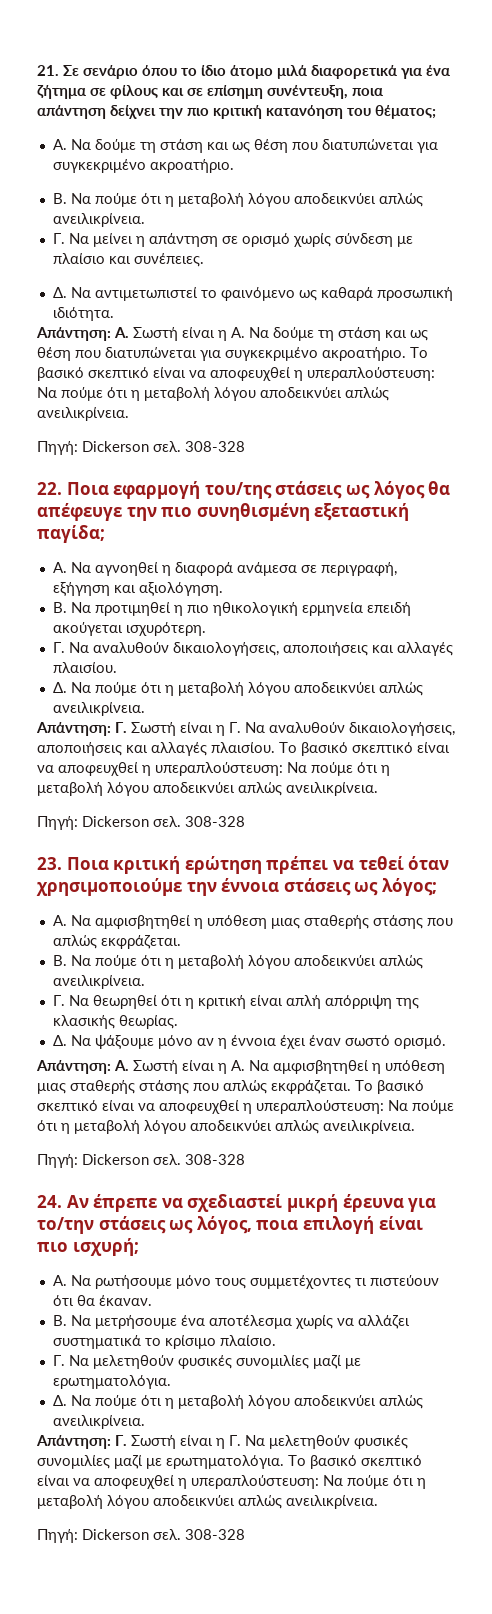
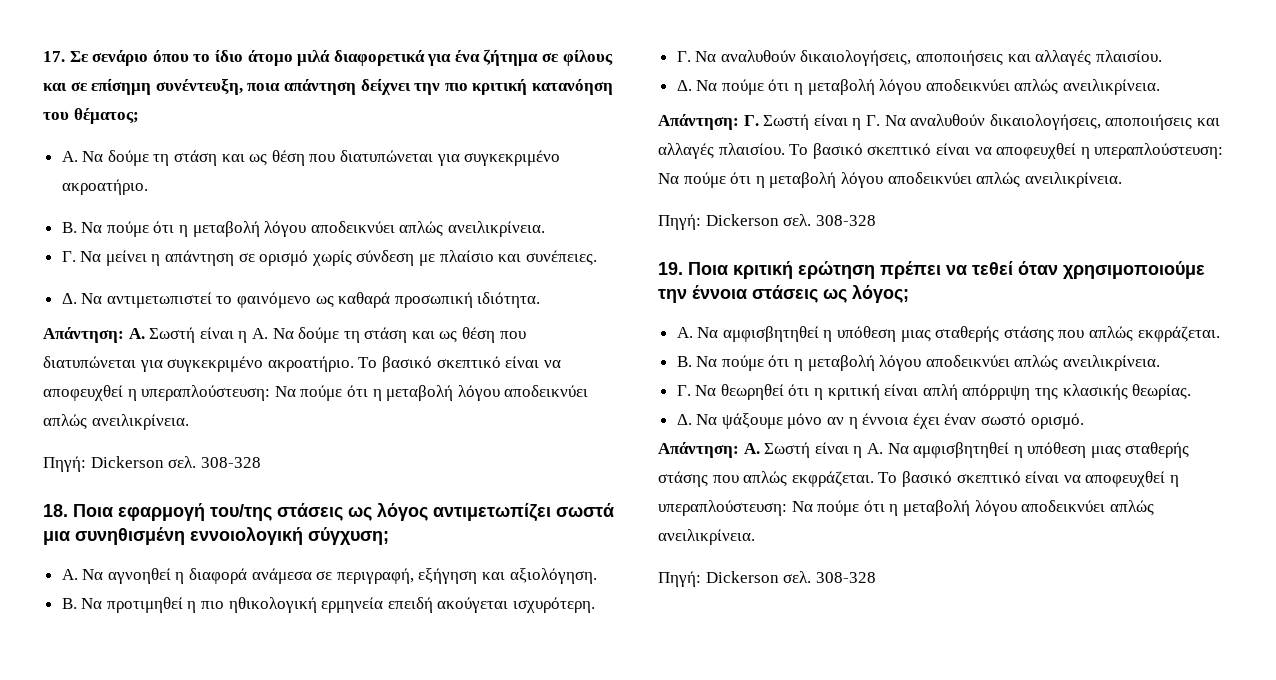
[37,65,59,76] 21. -> [43,51,65,62] 17.
[37,482,62,495] 22. -> [43,504,68,517] 18.
[428,481,451,495] [37,503,410,521] [37,525,105,543] θα απέφευγε την πιο συνηθισμένη εξεταστική παγίδα; -> [433,503,614,522] [43,527,389,545] αντιμετωπίζει σωστά μια συνηθισμένη εννοιολογική σύγχυση;
[37,857,62,870] 23. -> [658,262,683,275] 19.
[37,1194,437,1212] [37,1216,423,1234] [37,1238,139,1256] [52,1275,439,1289] [52,1295,152,1306] [52,1315,409,1329] [52,1335,276,1349] [52,1355,361,1369] [52,1375,171,1389] [52,1395,423,1409] [52,1415,145,1429] [36,1435,408,1449] [37,1455,422,1469] [37,1475,426,1489] [37,1495,378,1509] [37,1529,245,1543] // 24. Αν έπρεπε να σχεδιαστεί μικρή έρευνα για το/την στάσεις ως λόγος, ποια επιλογή είναι πιο ισχυρή; // Α. Να ρωτήσουμε μόνο τους συμμετέχοντες τι πιστεύουν ότι θα έκαναν. // Β. Να μετρήσουμε ένα αποτέλεσμα χωρίς να αλλάζει συστηματικά το κρίσιμο πλαίσιο. // Γ. Να μελετηθούν φυσικές συνομιλίες μαζί με ερωτηματολόγια. // Δ. Να πούμε ότι η μεταβολή λόγου αποδεικνύει απλώς ανειλικρίνεια. // Απάντηση: Γ. Σωστή είναι η Γ. Να μελετηθούν φυσικές συνομιλίες μαζί με ερωτηματολόγια. Το βασικό σκεπτικό είναι να αποφευχθεί η υπεραπλούστευση: Να πούμε ότι η μεταβολή λόγου αποδεικνύει απλώς ανειλικρίνεια. // Πηγή: Dickerson σελ. 308-328 -> (876, 577) none

